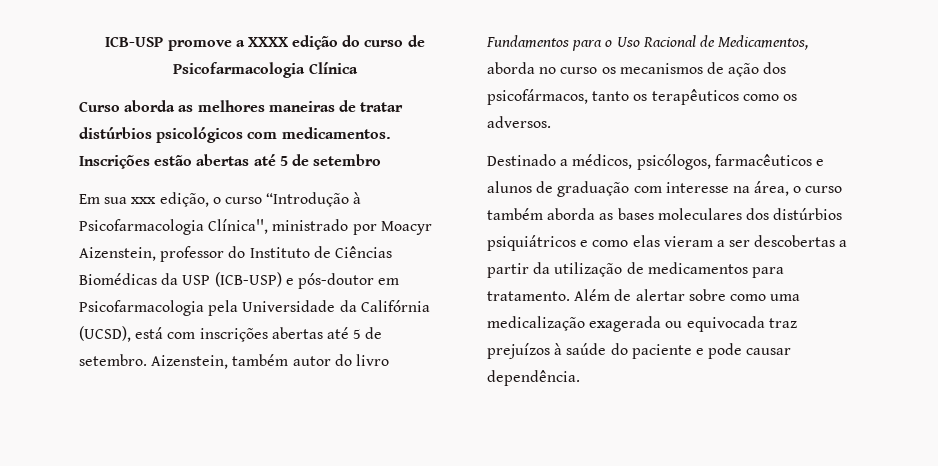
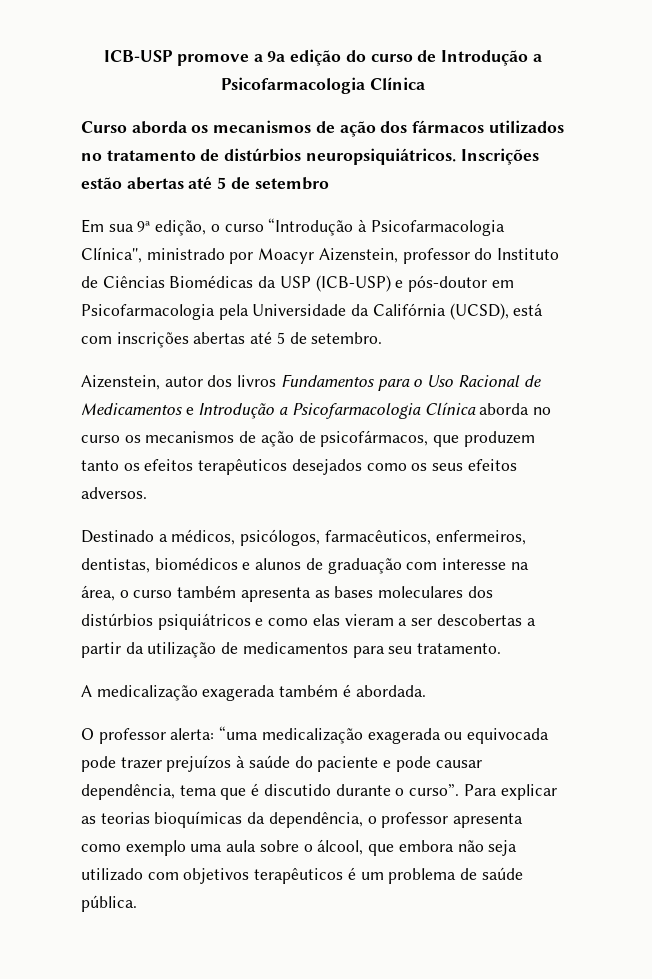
[247,37,288,47] XXXX -> [267,51,286,62] 9a
(425, 41) none -> [441,50,542,66] Introdução a
[178,100,404,112] [79,127,391,143] as melhores maneiras de tratar distúrbios psicológicos com medicamentos. -> [191,120,564,137] [81,148,456,165] os mecanismos de ação dos fármacos utilizados no tratamento de distúrbios neuropsiquiátricos.
[131,197,157,204] xxx -> [137,221,151,232] 9ª
[151,354,389,369] Aizenstein, também autor do livro -> [81,375,277,390] // Aizenstein, autor dos livros
[718,35,809,50] Medicamentos, -> [81,402,476,419] Medicamentos e Introdução a Psicofarmacologia Clínica
[763,62,787,74] [487,89,797,105] dos psicofármacos, tanto os terapêuticos como os -> [298,430,535,447] [81,459,517,475] de psicofármacos, que produzem tanto os efeitos terapêuticos desejados como os seus efeitos
[714,154,812,166] farmacêuticos -> [324,530,526,545] [81,557,238,573] farmacêuticos, enfermeiros, dentistas, biomédicos
[547,208,596,220] aborda -> [240,587,311,602] apresenta
(784, 272) none -> [388,646,413,654] seu
[574,289,801,301] Além de alertar sobre como uma -> [81,684,426,701] [81,726,259,744] // A medicalização exagerada também é abordada. // O professor alerta: “uma
[768,318,797,328] traz -> [81,756,162,772] pode trazer
[487,370,580,386] dependência. -> [81,783,557,800] [81,811,524,828] [81,839,518,856] [81,867,523,884] [81,895,137,912] dependência, tema que é discutido durante o curso”. Para explicar as teorias bioquímicas da dependência, o professor apresenta como exemplo uma aula sobre o álcool, que embora não seja utilizado com objetivos terapêuticos é um problema de saúde pública.

